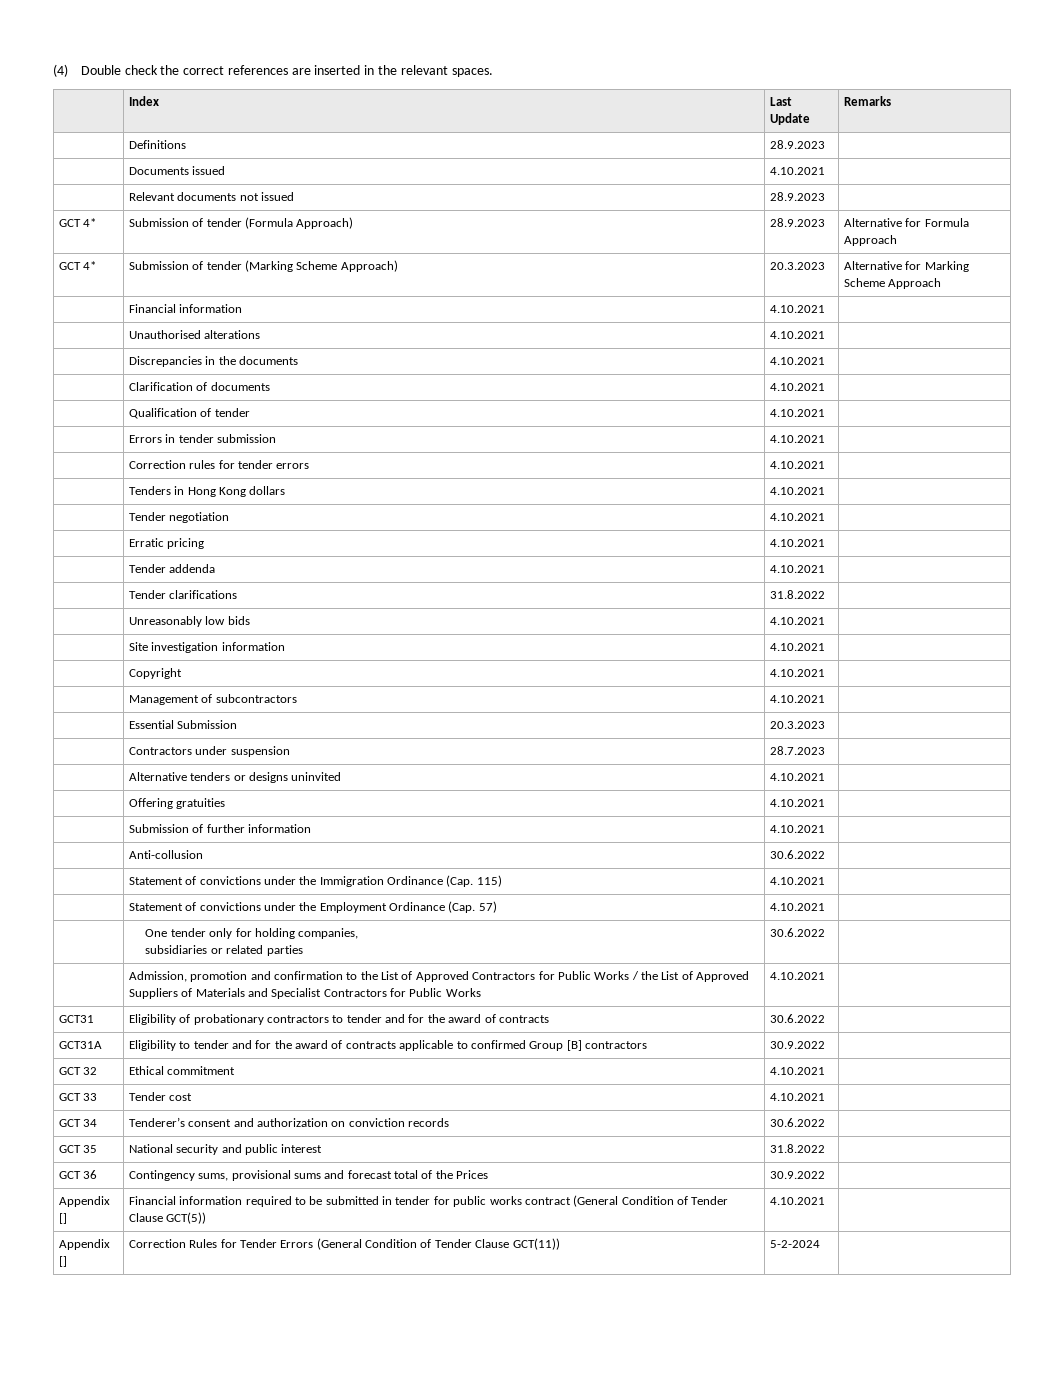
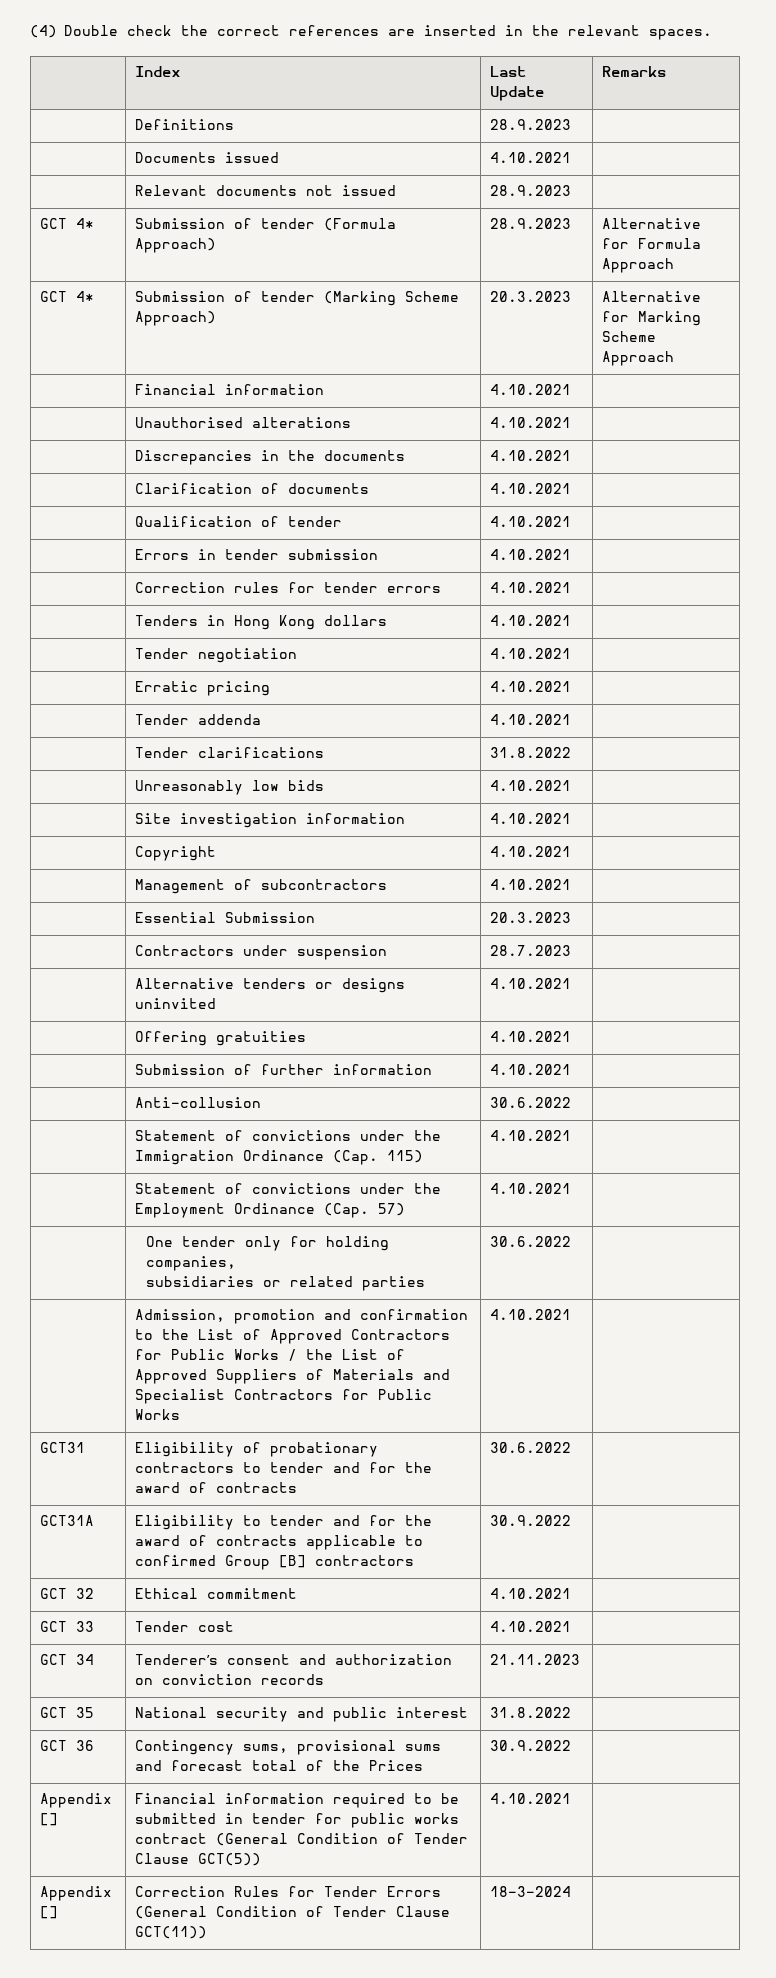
[769,1118,825,1127] 30.6.2022 -> [490,1654,581,1665] 21.11.2023
[769,1240,820,1248] 5-2-2024 -> [490,1886,572,1897] 18-3-2024

